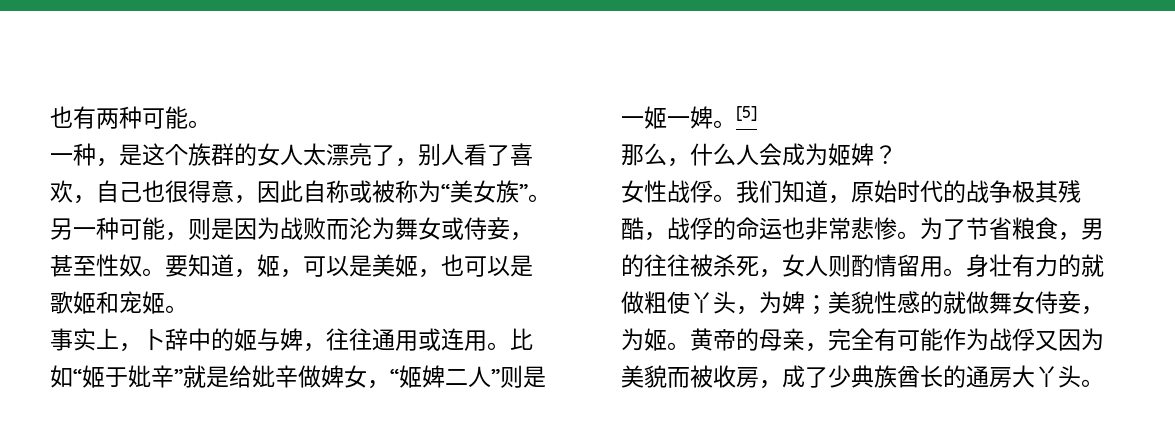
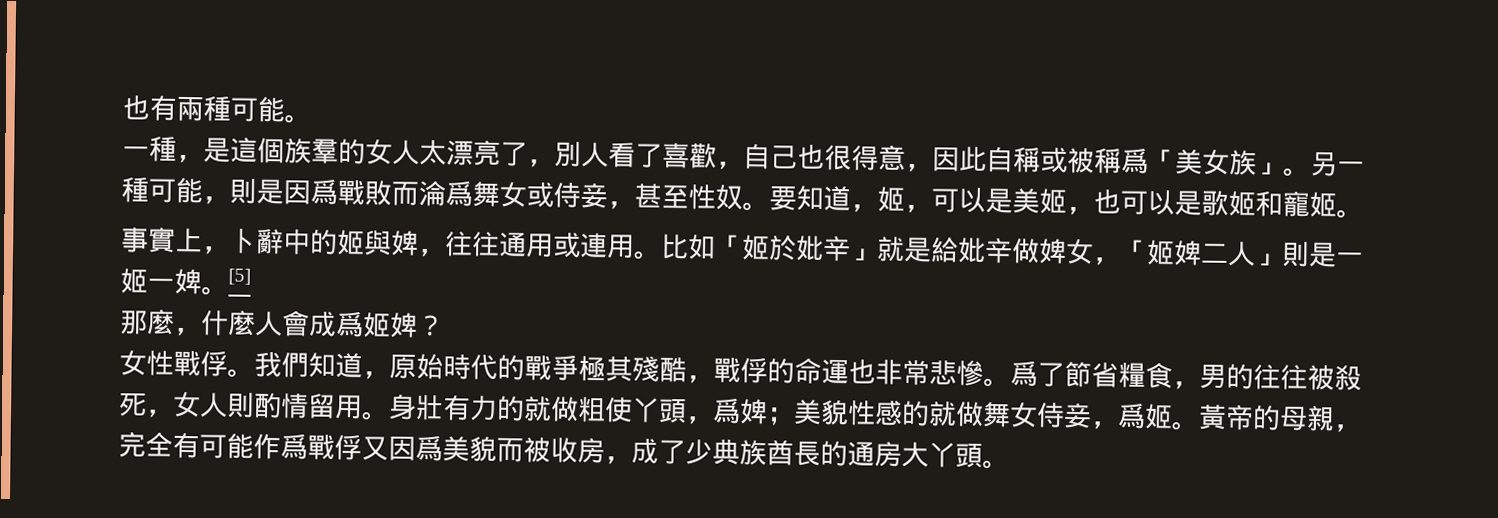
[96,106,142,129] 两种 -> [176,96,231,122] 兩種
[73,143,234,167] 种，是这个族群 -> [149,136,339,164] 種，是這個族羣
[418,143,441,166] 别 -> [554,141,582,167] 別
[50,180,73,203] 欢 -> [689,143,717,169] 歡
[326,180,551,203] [50,217,395,241] 称或被称为“美女族”。另一种可能，则是因为战败而沦为 -> [1013,147,1365,177] [121,177,473,207] 稱或被稱爲「美女族」。另一種可能，則是因爲戰敗而淪爲
[119,291,142,314] 宠 -> [1282,190,1310,217] 寵
[73,328,280,352] 实上，卜辞中的姬与 -> [148,226,392,256] 實上，卜辭中的姬與
[441,328,464,351] 连 -> [580,232,608,259] 連
[73,365,252,388] “姬于妣辛”就是给 -> [715,234,959,263] 「姬於妣辛」就是給
[390,369,399,385] “ -> [1119,239,1148,262] 「
[491,365,523,388] ”则 -> [1254,241,1310,267] 」則
[644,143,828,167] 么，什么人会成为 -> [147,309,364,338] 麼，什麼人會成爲
[667,180,1081,204] [621,217,1035,241] 战俘。我们知道，原始时代的战争极其残酷，战俘的命运也非常悲惨。为了节省粮 -> [173,350,1146,388] 戰俘。我們知道，原始時代的戰爭極其殘酷，戰俘的命運也非常悲慘。爲了節省糧
[713,254,736,277] 杀 -> [1334,365,1362,391] 殺
[828,254,851,277] 则 -> [226,392,255,418] 則
[989,254,1012,277] 壮 -> [415,394,444,421] 壯
[713,291,782,315] 头，为 -> [658,397,741,425] 頭，爲
[621,328,805,351] 为姬。黄帝的母亲 -> [1117,402,1335,432] 爲姬。黃帝的母親
[966,328,1104,351] 为战俘又因为 -> [280,433,443,462] 爲戰俘又因爲
[920,365,943,388] 长 -> [793,440,821,466] 長
[1058,365,1081,388] 头 -> [955,443,983,468] 頭

